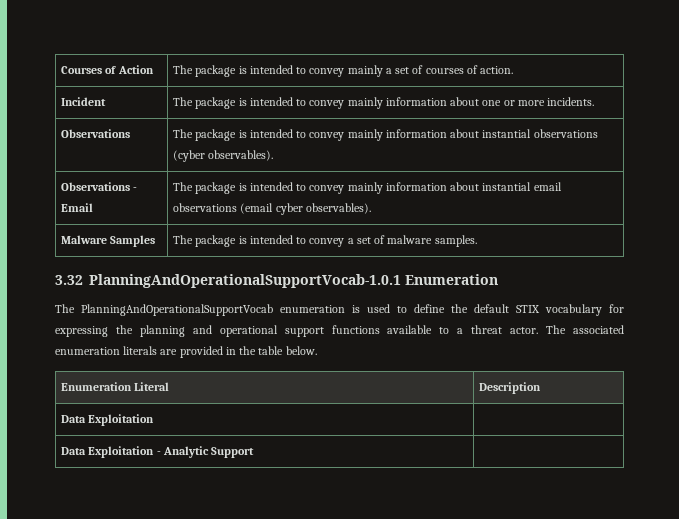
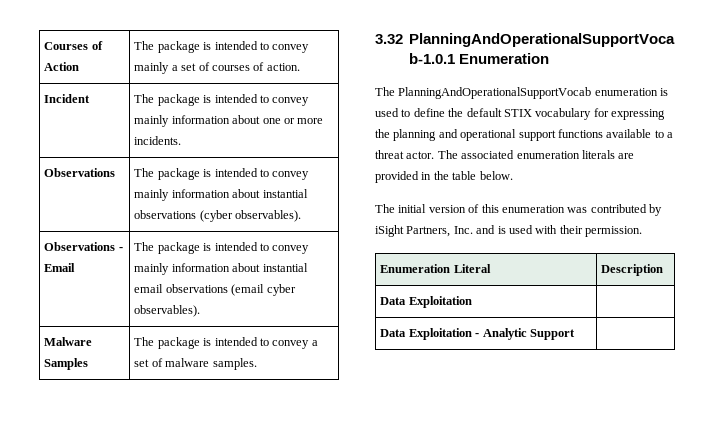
(317, 350) none -> [375,204,662,216] [375,225,642,237] // The initial version of this enumeration was contributed by iSight Partners, Inc. and is used with their permission.

